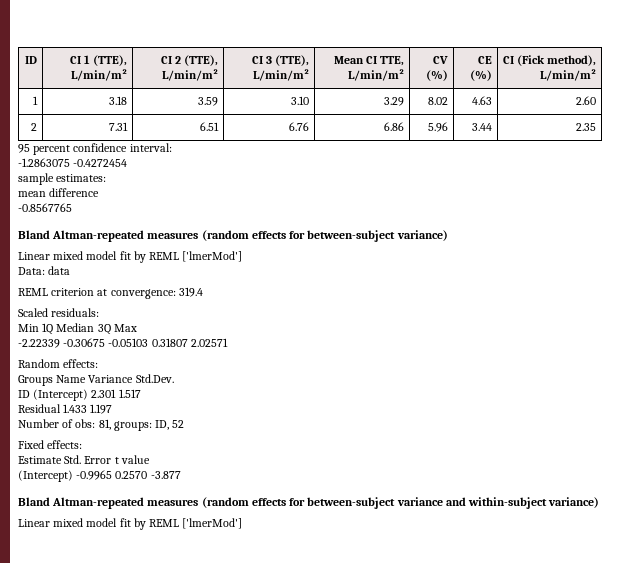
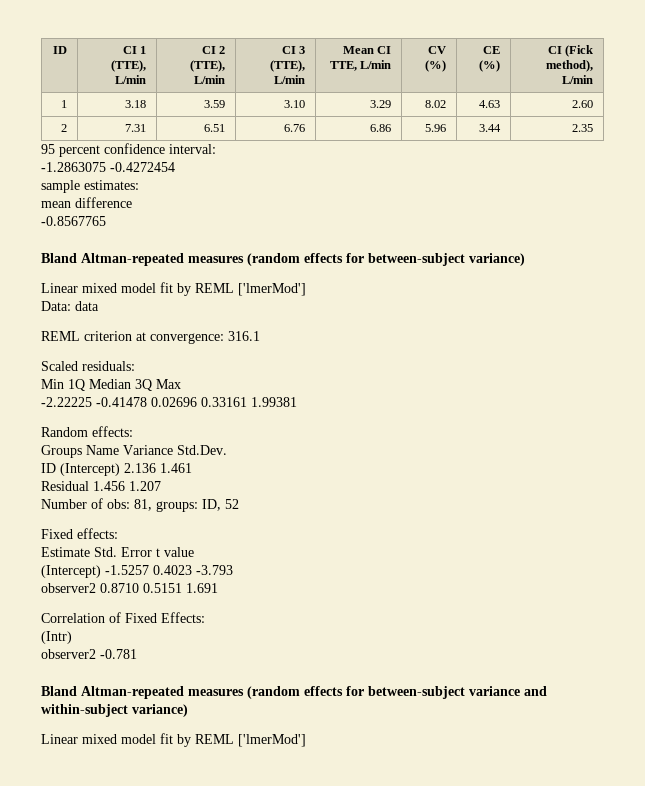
[71,69,128,81] L/min/m² -> [115,75,147,84] L/min
[162,69,219,81] L/min/m² -> [194,75,226,84] L/min
[253,69,310,81] L/min/m² -> [274,75,306,84] L/min
[348,69,405,81] L/min/m² -> [360,60,392,69] L/min
[540,69,597,81] L/min/m² -> [562,75,594,84] L/min
[178,287,203,297] 319.4 -> [228,331,260,341] 316.1
[18,338,228,348] -2.22339 -0.30675 -0.05103 0.31807 2.02571 -> [41,397,297,407] -2.22225 -0.41478 0.02696 0.33161 1.99381
[91,389,141,398] 2.301 1.517 -> [124,463,192,473] 2.136 1.461
[63,404,113,414] 1.433 1.197 -> [93,481,161,491] 1.456 1.207
[76,470,181,480] -0.9965 0.2570 -3.877 -> [105,565,233,575] [41,583,218,593] [41,612,205,623] [41,631,72,644] [41,649,137,659] -1.5257 0.4023 -3.793 // observer2 0.8710 0.5151 1.691 // Correlation of Fixed Effects: // (Intr) // observer2 -0.781

